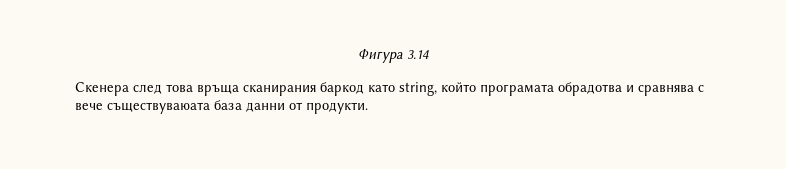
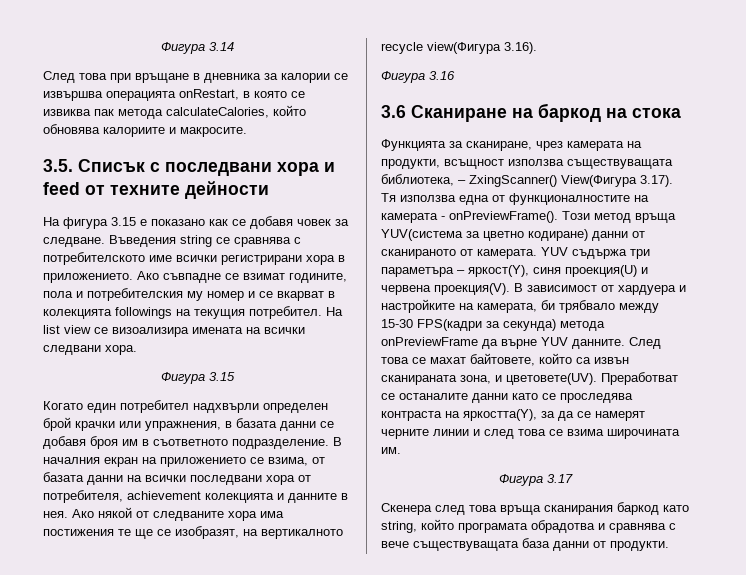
(429, 54) none -> [43,71,348,83] [43,89,305,101] [43,105,306,119] [43,124,247,137] [43,159,335,176] [43,181,269,199] [43,216,349,229] [43,235,301,247] [43,252,345,265] [43,271,347,283] [43,288,335,301] [43,306,343,319] [43,325,305,337] [43,345,137,355] [160,372,235,384] [43,400,328,413] [43,417,334,431] [43,436,342,449] [43,457,325,467] [43,472,311,485] [43,490,348,503] [43,507,284,521] [43,526,343,539] [381,42,537,54] [381,71,455,83] [381,103,681,122] [381,139,642,151] [381,159,673,169] [381,174,673,187] [381,193,649,205] [381,211,676,223] [381,229,645,241] [381,247,650,259] [381,265,648,277] [381,283,686,295] [381,299,659,313] [381,319,605,331] [381,337,661,349] [381,353,629,366] [381,372,678,385] [381,393,633,403] [381,409,645,421] [381,429,680,439] [381,447,401,454] [498,474,573,486] // След това при връщане в дневника за калории се извършва операцията onRestart, в която се извиква пак метода calculateCalories, който обновява калориите и макросите. // 3.5. Списък с последвани хора и feed от техните дейности // На фигура 3.15 е показано как се добавя човек за следване. Въведения string се сравнява с потребителското име всички регистрирани хора в приложението. Ако съвпадне се взимат годините, пола и потребителския му номер и се вкарват в колекцията followings на текущия потребител. На list view се визоализира имената на всички следвани хора. // Фигура 3.15 // Когато един потребител надхвърли определен брой крачки или упражнения, в базата данни се добавя броя им в съответното подразделение. В началния екран на приложението се взима, от базата данни на всички последвани хора от потребителя, achievement колекцията и данните в нея. Ако някой от следваните хора има постижения те ще се изобразят, на вертикалното recycle view(Фигура 3.16). // Фигура 3.16 // 3.6 Сканиране на баркод на стока // Функцията за сканиране, чрез камерата на продукти, всъщност използва съществуващата библиотека, – ZxingScanner() View(Фигура 3.17). Тя използва една от функционалностите на камерата - onPreviewFrame(). Този метод връща YUV(система за цветно кодиране) данни от сканираното от камерата. YUV съдържа три параметъра – яркост(Y), синя проекция(U) и червена проекция(V). В зависимост от хардуера и настройките на камерата, би трябвало между 15-30 FPS(кадри за секунда) метода onPreviewFrame да върне YUV данните. След това се махат байтовете, който са извън сканираната зона, и цветовете(UV). Преработват се останалите данни като се проследява контраста на яркостта(Y), за да се намерят черните линии и след това се взима широчината им. // Фигура 3.17
[107,102,210,114] съществуваюата -> [413,541,519,551] съществуващата

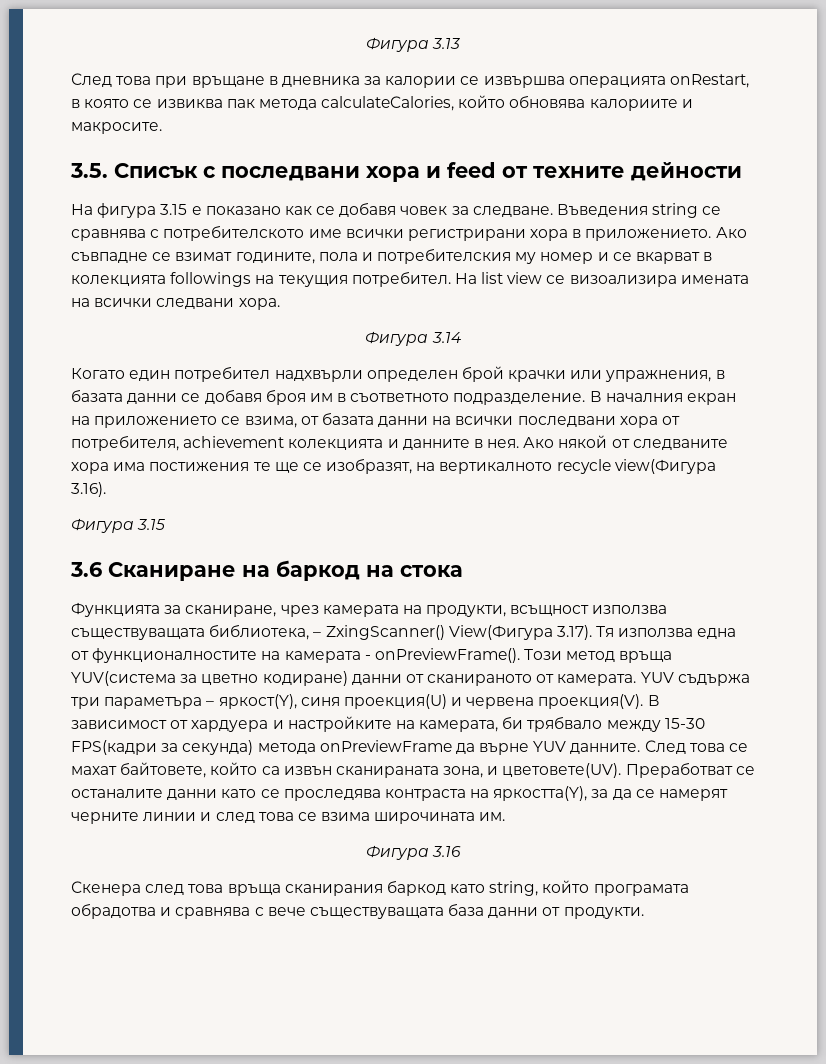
[160,42,234,54] Фигура 3.14 -> [365,37,461,52] Фигура 3.13
[208,372,235,381] 3.15 -> [431,332,461,343] 3.14
[429,71,455,80] 3.16 -> [137,519,166,530] 3.15
[546,474,573,483] 3.17 -> [432,846,462,857] 3.16

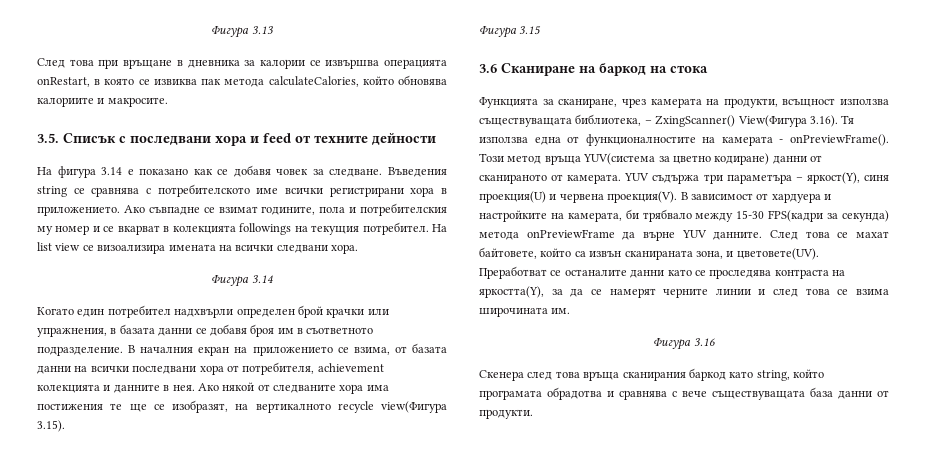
[160,204,188,215] 3.15 -> [101,167,123,175] 3.14
[71,482,106,497] 3.16). -> [37,420,65,432] 3.15).
[556,625,592,640] 3.17). -> [809,115,838,127] 3.16).

